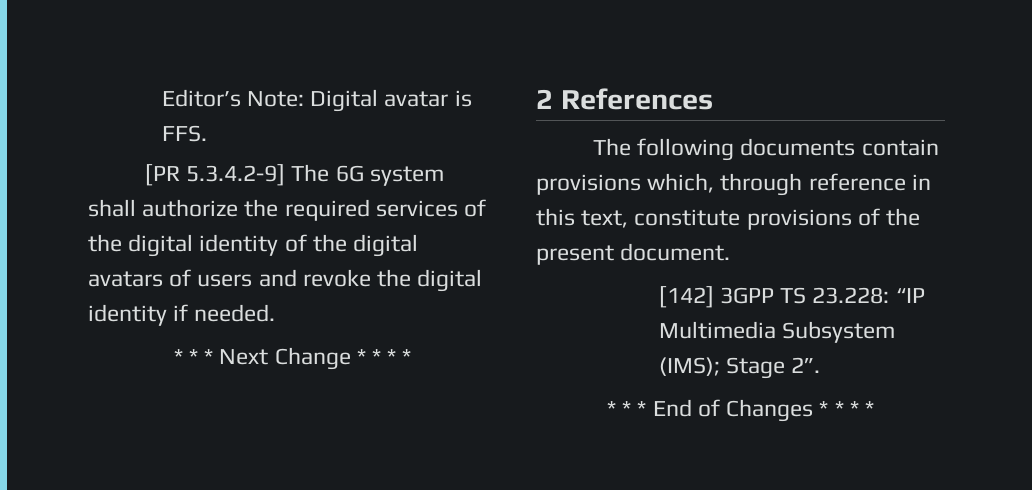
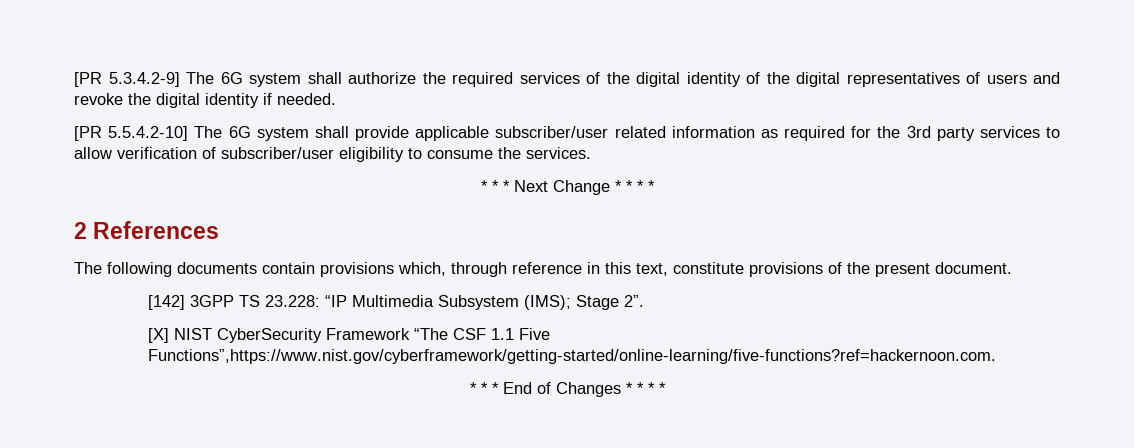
[161,89,472,112] [161,125,207,142] Editor’s Note: Digital avatar is FFS. // -> (74, 79) none
[88,271,163,287] avatars -> [846,72,960,87] representatives
(276, 313) none -> [74,126,1060,141] [74,147,591,162] // [PR 5.5.4.2-10] The 6G system shall provide applicable subscriber/user related information as required for the 3rd party services to allow verification of subscriber/user eligibility to consume the services.
(821, 365) none -> [148,328,551,343] [148,349,997,364] // [X] NIST CyberSecurity Framework “The CSF 1.1 Five Functions”,https://www.nist.gov/cyberframework/getting-started/online-learning/five-functions?ref=hackernoon.com.

